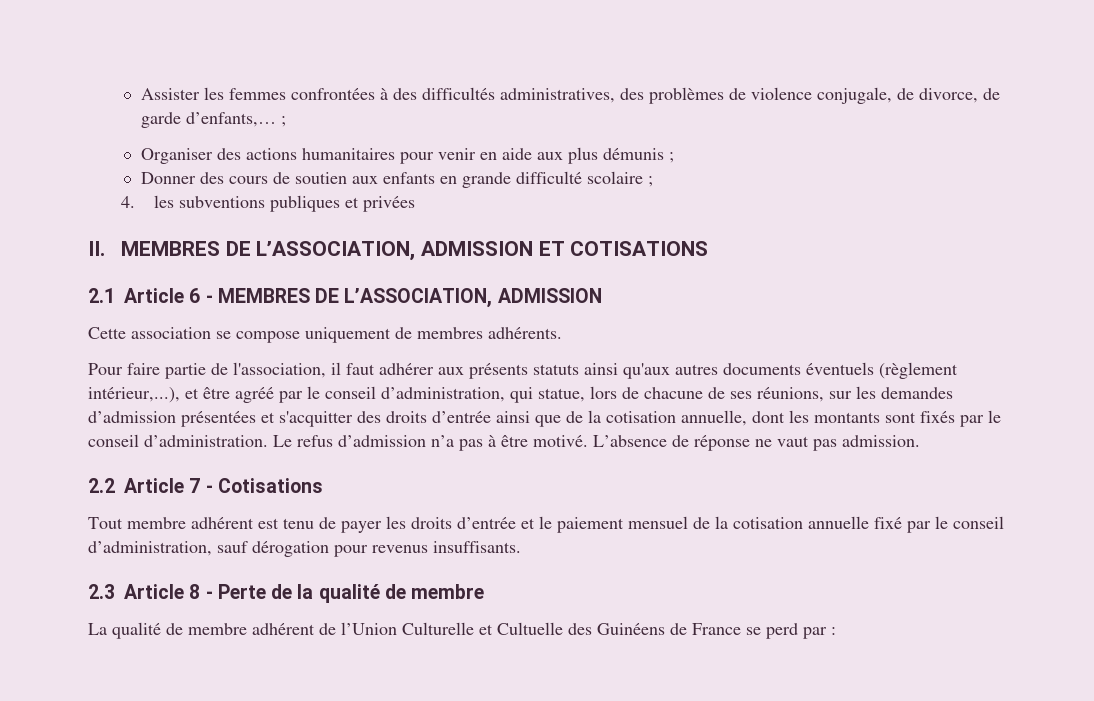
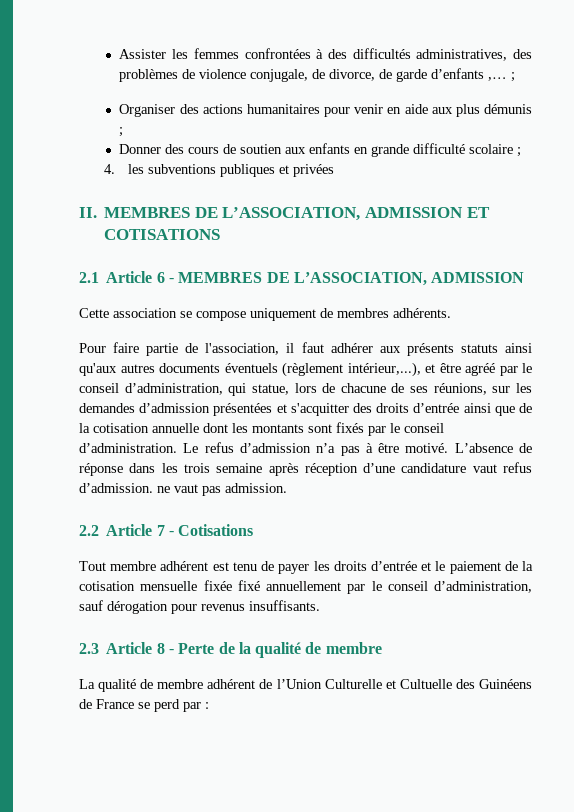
[185,112,276,127] d’enfants,… -> [431,68,508,81] d’enfants ,…
[681,410,747,426] annuelle, -> [152,423,199,433] annuelle
(750, 443) none -> [129,462,532,476] [79,483,153,493] dans les trois semaine après réception d’une candidature vaut refus d’admission.
[628,516,902,529] mensuel de la cotisation annuelle fixé -> [504,561,534,571] [79,580,341,591] de la cotisation mensuelle fixée fixé annuellement

